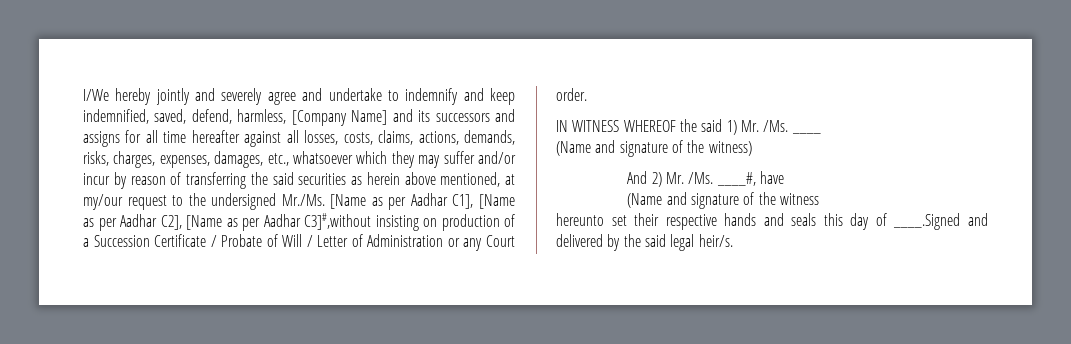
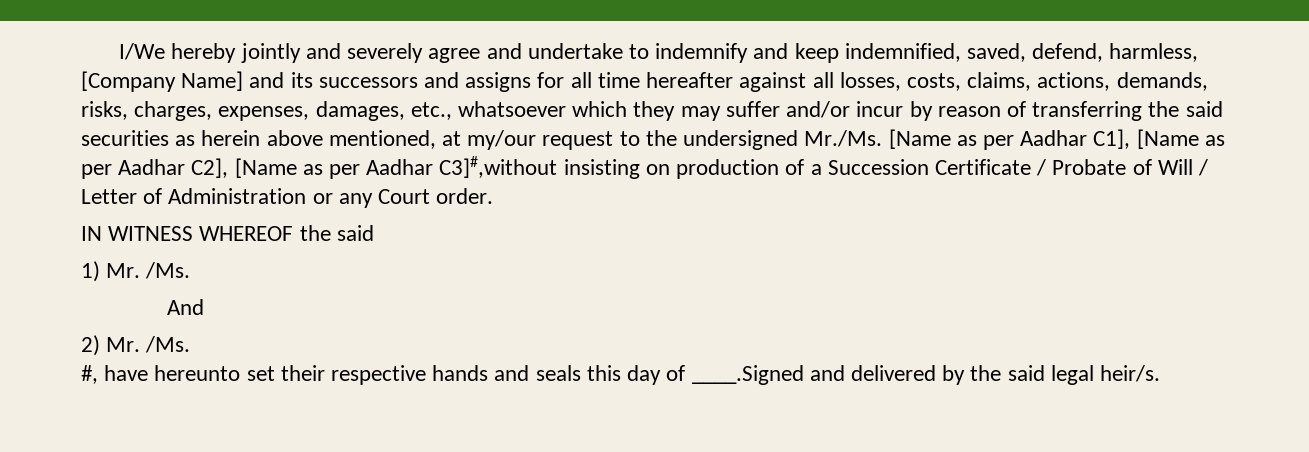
(723, 125) none -> (374, 233) //
[791,132,821,134] [556,140,752,157] ____ // (Name and signature of the witness) -> (191, 270) none
(648, 177) none -> (204, 307) //
[716,172,756,186] ____#, -> [81,365,98,384] // #,
[627,192,819,209] // (Name and signature of the witness // -> (149, 373) none

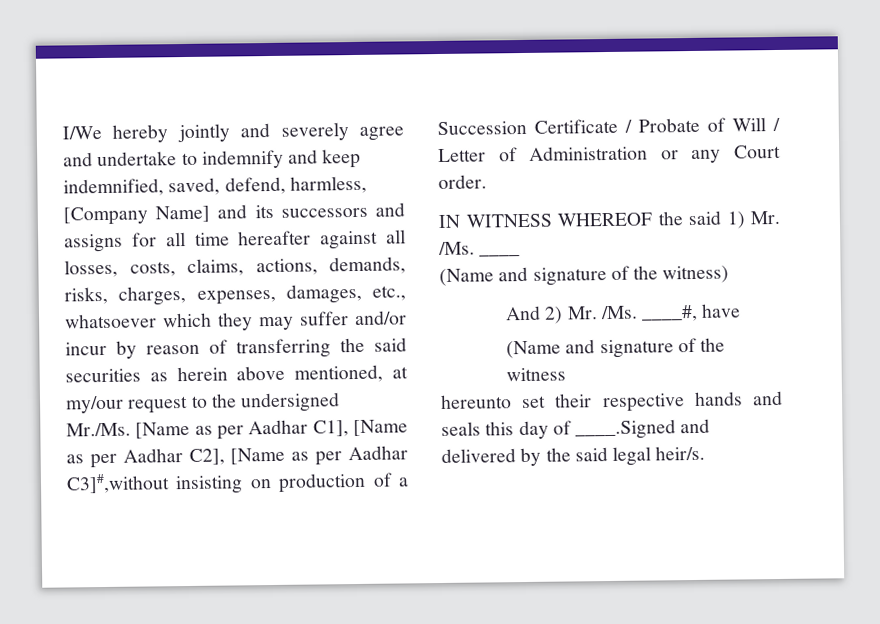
(374, 233) // -> (721, 218) none
(191, 270) none -> [479,254,521,257] [439,265,730,287] ____ // (Name and signature of the witness)
(204, 307) // -> (542, 313) none
[81,365,149,384] // #, have -> [641,303,742,322] [506,337,726,359] [506,367,567,382] ____#, have // (Name and signature of the witness //

